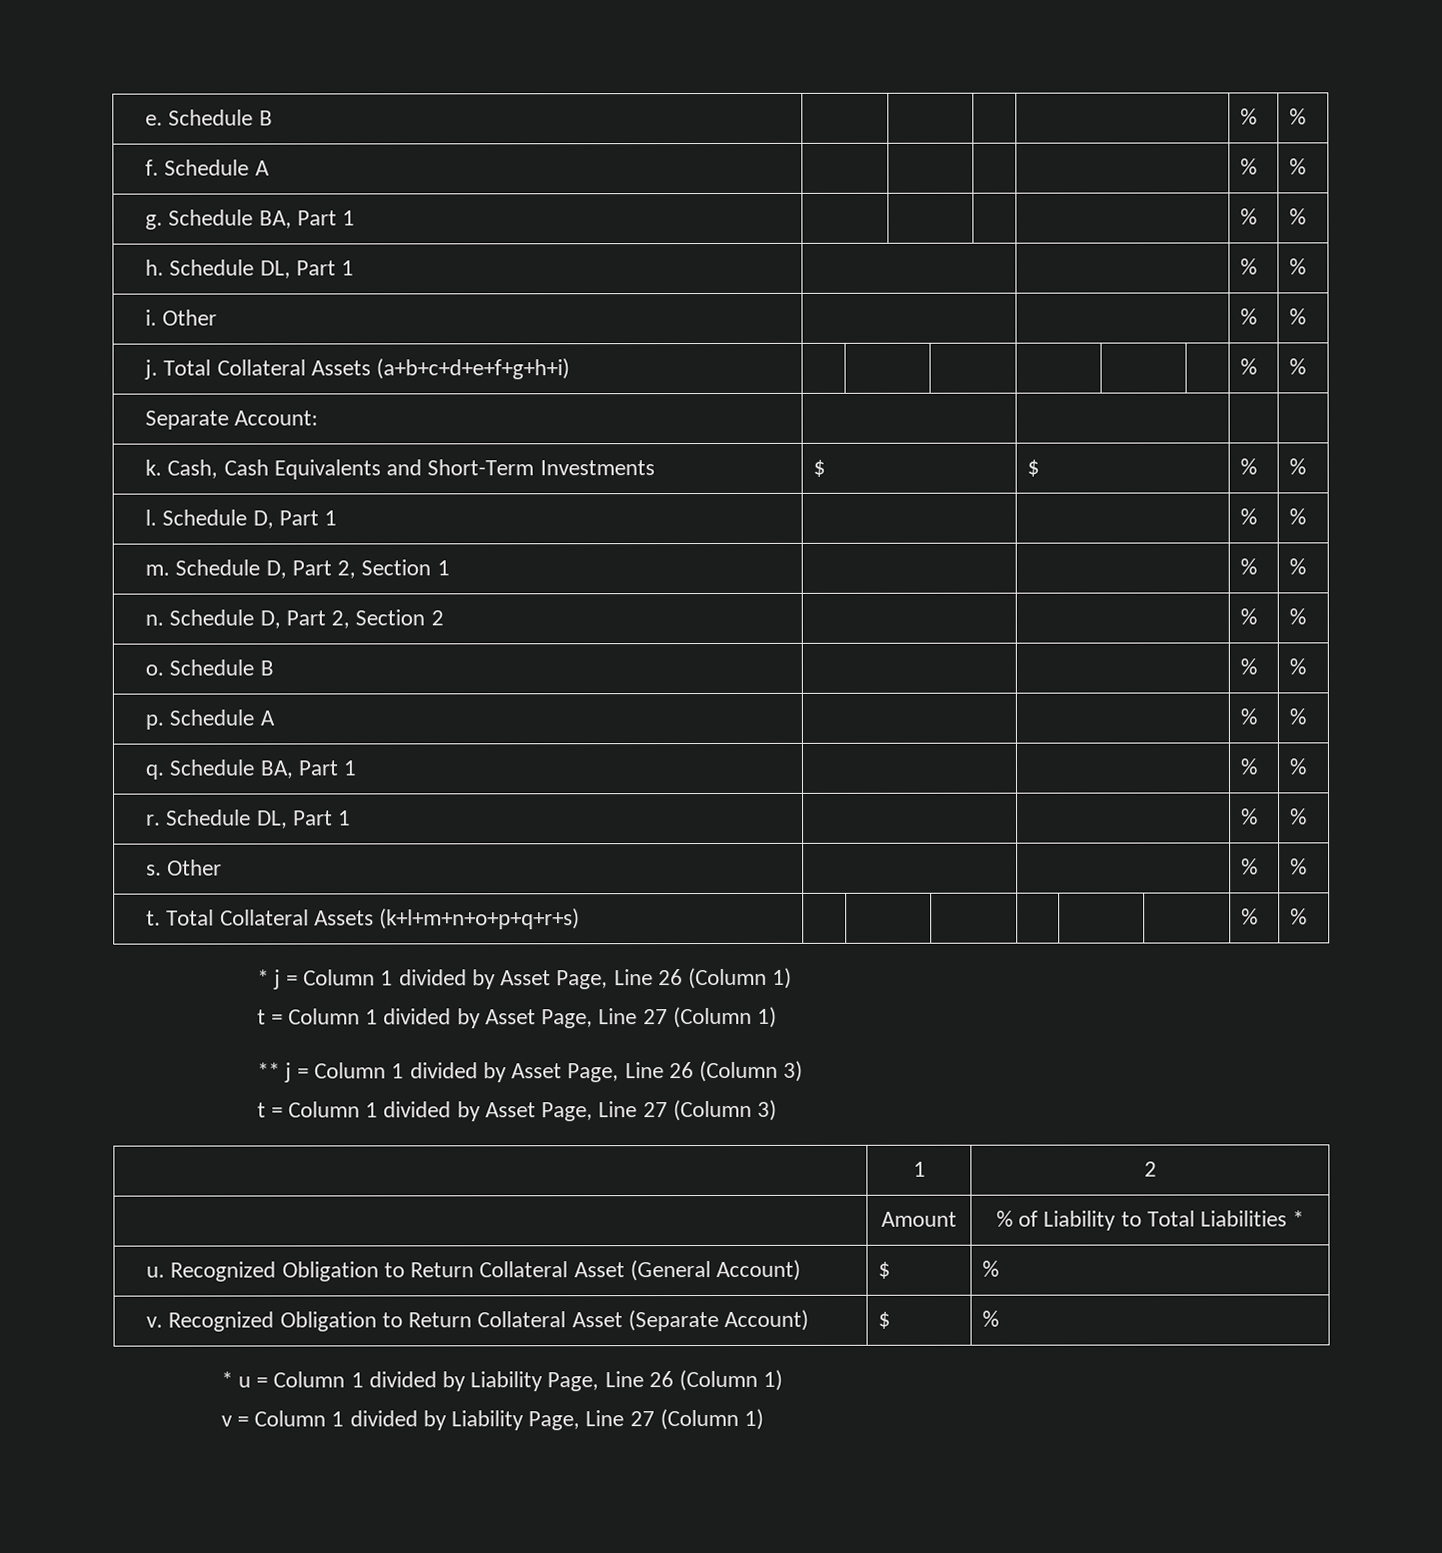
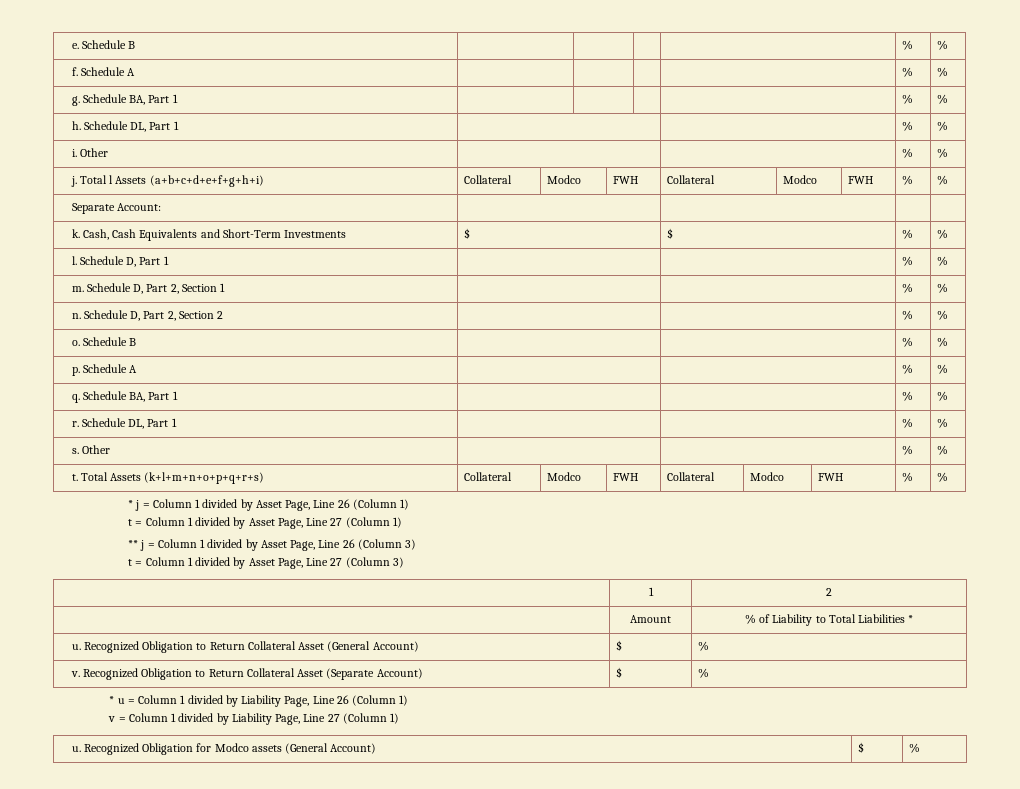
[216,359,306,376] Collateral -> [109,175,114,184] l
(571, 369) | | | | | -> [464,175,513,184] [547,175,582,184] [613,176,639,184] [667,175,716,184] [783,175,818,184] [848,176,874,184] Collateral | Modco | FWH | Collateral | Modco | FWH
[219,909,309,926] Collateral -> (108, 476) none
(581, 919) | | | | | -> [464,472,513,481] [547,472,582,481] [613,473,639,481] [667,472,716,481] [750,472,785,481] [818,473,844,481] Collateral | Modco | FWH | Collateral | Modco | FWH
(765, 1419) none -> [71,743,377,755] [858,742,865,753] [909,743,921,753] // u. Recognized Obligation for Modco assets (General Account) | $ | %

